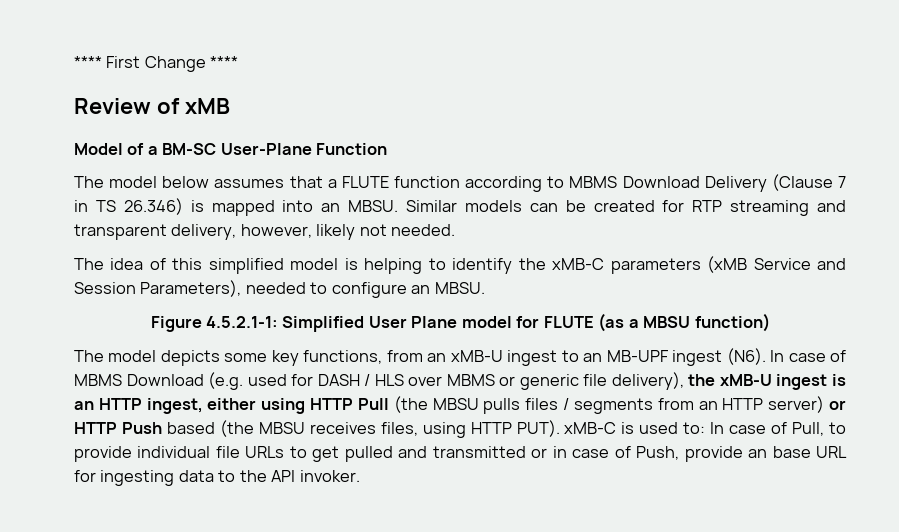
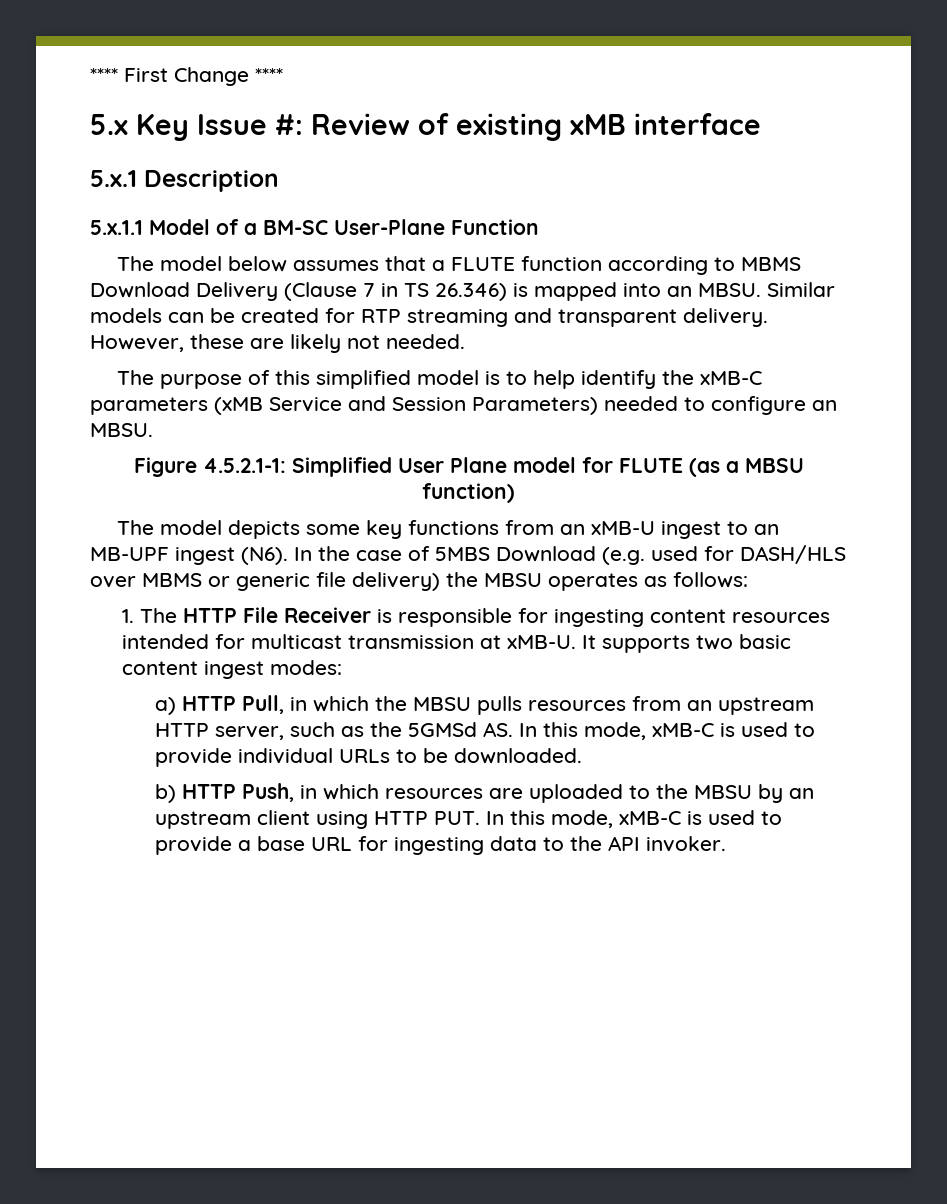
(239, 62) none -> [90,114,303,141] 5.x Key Issue #:
(180, 106) none -> [456,113,562,141] existing
(230, 106) // -> [634,113,761,135] [90,170,279,192] [90,220,143,235] interface // 5.x.1 Description // 5.x.1.1
[171,224,312,240] delivery, however, -> [683,308,768,327] [90,334,284,352] delivery. However, these are
[110,258,144,270] idea -> [160,374,243,389] purpose
[364,258,446,274] helping to -> [506,370,576,389] to help
[140,280,242,297] Parameters), -> [472,397,598,415] Parameters)
[303,350,383,364] functions, -> [408,520,500,535] functions
[788,350,847,362] [74,374,122,386] case of MBMS -> [318,546,490,561] the case of 5MBS
[317,374,404,386] DASH / HLS -> [740,545,846,564] DASH/HLS
[611,372,846,390] [74,396,847,414] [74,420,825,438] delivery), the xMB-U ingest is an HTTP ingest, either using HTTP Pull (the MBSU pulls files / segments from an HTTP server) or HTTP Push based (the MBSU receives files, using HTTP PUT). xMB-C is used to: In case of Pull, -> [352,572,748,591] [122,607,831,627] [122,634,792,653] [122,660,343,679] [154,695,814,715] [154,722,788,740] delivery) the MBSU operates as follows: // 1. The HTTP File Receiver is responsible for ingesting content resources intended for multicast transmission at xMB-U. It supports two basic content ingest modes: // a) HTTP Pull, in which the MBSU pulls resources from an upstream HTTP server, such as the 5GMSd AS. In this mode, xMB-C is used
[215,446,240,458] file -> (333, 756) none
[312,446,768,462] get pulled and transmitted or in case of Push, provide an -> [422,748,582,764] [154,783,814,803] [154,810,782,829] [154,836,251,855] be downloaded. // b) HTTP Push, in which resources are uploaded to the MBSU by an upstream client using HTTP PUT. In this mode, xMB-C is used to provide a

